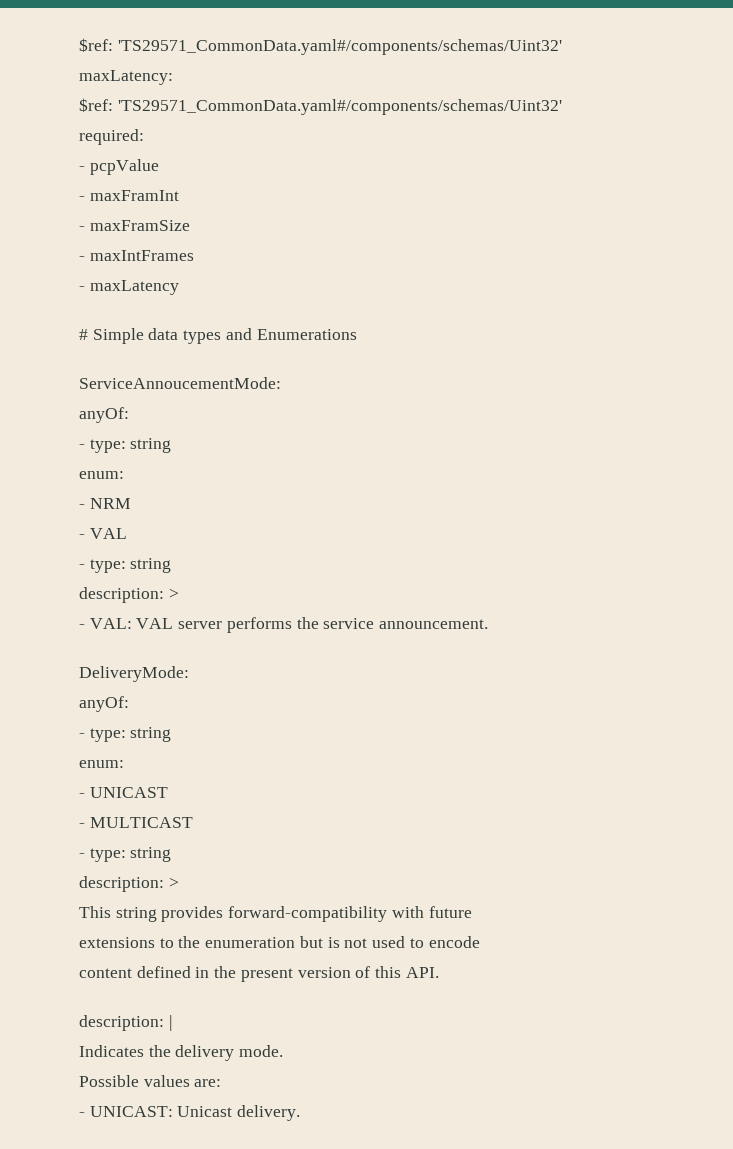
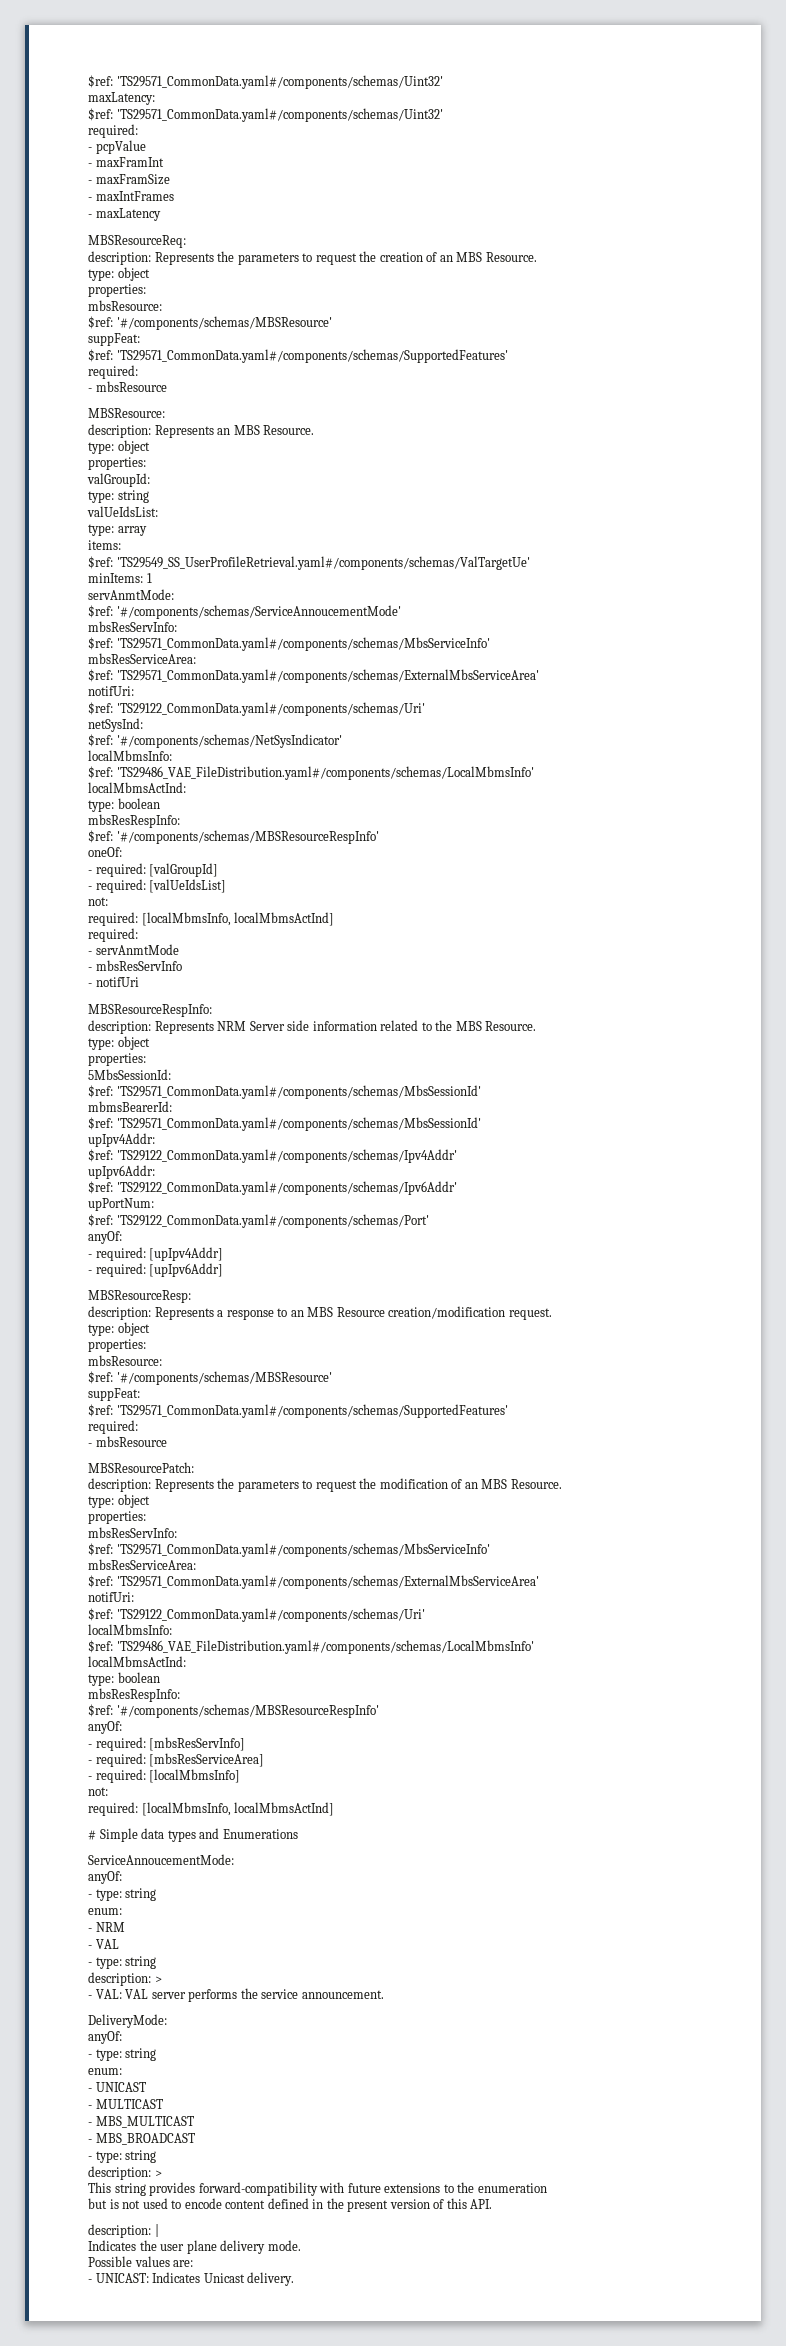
(179, 287) none -> [88,235,186,248] [88,251,537,265] [88,267,150,281] [88,284,146,297] [88,300,162,311] [88,316,332,330] [88,333,140,346] [88,349,508,363] [88,365,138,379] [88,381,167,392] [88,408,165,418] [88,424,315,438] [88,440,150,454] [88,457,146,470] [87,473,150,487] [88,490,149,503] [87,506,158,517] [88,524,147,536] [88,540,121,550] [88,556,530,570] [88,573,152,583] [88,589,174,600] [88,605,401,619] [88,621,177,632] [88,637,490,651] [88,653,196,664] [88,669,539,683] [88,686,134,696] [88,702,425,716] [88,718,143,732] [88,734,342,748] [88,750,172,761] [88,766,534,780] [88,782,186,793] [88,798,160,812] [88,814,180,828] [88,830,379,844] [88,847,122,857] [88,863,219,877] [88,879,227,893] [88,897,108,906] [88,912,335,926] [88,928,138,942] [88,944,179,955] [88,960,182,971] [88,977,139,987] [88,1004,212,1017] [88,1020,537,1034] [88,1036,150,1050] [88,1053,146,1066] [88,1069,171,1080] [88,1085,481,1099] [88,1101,172,1112] [88,1117,481,1131] [88,1133,155,1147] [88,1149,457,1163] [88,1165,155,1179] [88,1181,457,1195] [88,1198,154,1211] [88,1214,429,1228] [88,1231,122,1244] [88,1247,224,1261] [88,1263,224,1277] [88,1290,191,1303] [88,1306,552,1320] [88,1322,150,1336] [88,1339,146,1352] [88,1355,162,1366] [88,1371,332,1385] [88,1388,140,1401] [88,1404,508,1418] [88,1420,138,1434] [88,1436,167,1447] [88,1462,194,1473] [88,1478,562,1492] [88,1494,150,1508] [88,1511,146,1524] [88,1527,177,1538] [88,1543,490,1557] [88,1559,196,1570] [88,1575,539,1589] [88,1592,134,1602] [88,1608,425,1622] [88,1624,172,1635] [88,1640,534,1654] [88,1656,186,1667] [88,1672,160,1686] [88,1688,180,1702] [88,1704,379,1718] [88,1721,122,1734] [88,1737,246,1751] [88,1753,265,1767] [88,1769,241,1783] [88,1787,108,1796] [88,1802,335,1816] // MBSResourceReq: // description: Represents the parameters to request the creation of an MBS Resource. // type: object // properties: // mbsResource: // $ref: '#/components/schemas/MBSResource' // suppFeat: // $ref: 'TS29571_CommonData.yaml#/components/schemas/SupportedFeatures' // required: // - mbsResource // MBSResource: // description: Represents an MBS Resource. // type: object // properties: // valGroupId: // type: string // valUeIdsList: // type: array // items: // $ref: 'TS29549_SS_UserProfileRetrieval.yaml#/components/schemas/ValTargetUe' // minItems: 1 // servAnmtMode: // $ref: '#/components/schemas/ServiceAnnoucementMode' // mbsResServInfo: // $ref: 'TS29571_CommonData.yaml#/components/schemas/MbsServiceInfo' // mbsResServiceArea: // $ref: 'TS29571_CommonData.yaml#/components/schemas/ExternalMbsServiceArea' // notifUri: // $ref: 'TS29122_CommonData.yaml#/components/schemas/Uri' // netSysInd: // $ref: '#/components/schemas/NetSysIndicator' // localMbmsInfo: // $ref: 'TS29486_VAE_FileDistribution.yaml#/components/schemas/LocalMbmsInfo' // localMbmsActInd: // type: boolean // mbsResRespInfo: // $ref: '#/components/schemas/MBSResourceRespInfo' // oneOf: // - required: [valGroupId] // - required: [valUeIdsList] // not: // required: [localMbmsInfo, localMbmsActInd] // required: // - servAnmtMode // - mbsResServInfo // - notifUri // MBSResourceRespInfo: // description: Represents NRM Server side information related to the MBS Resource. // type: object // properties: // 5MbsSessionId: // $ref: 'TS29571_CommonData.yaml#/components/schemas/MbsSessionId' // mbmsBearerId: // $ref: 'TS29571_CommonData.yaml#/components/schemas/MbsSessionId' // upIpv4Addr: // $ref: 'TS29122_CommonData.yaml#/components/schemas/Ipv4Addr' // upIpv6Addr: // $ref: 'TS29122_CommonData.yaml#/components/schemas/Ipv6Addr' // upPortNum: // $ref: 'TS29122_CommonData.yaml#/components/schemas/Port' // anyOf: // - required: [upIpv4Addr] // - required: [upIpv6Addr] // MBSResourceResp: // description: Represents a response to an MBS Resource creation/modification request. // type: object // properties: // mbsResource: // $ref: '#/components/schemas/MBSResource' // suppFeat: // $ref: 'TS29571_CommonData.yaml#/components/schemas/SupportedFeatures' // required: // - mbsResource // MBSResourcePatch: // description: Represents the parameters to request the modification of an MBS Resource. // type: object // properties: // mbsResServInfo: // $ref: 'TS29571_CommonData.yaml#/components/schemas/MbsServiceInfo' // mbsResServiceArea: // $ref: 'TS29571_CommonData.yaml#/components/schemas/ExternalMbsServiceArea' // notifUri: // $ref: 'TS29122_CommonData.yaml#/components/schemas/Uri' // localMbmsInfo: // $ref: 'TS29486_VAE_FileDistribution.yaml#/components/schemas/LocalMbmsInfo' // localMbmsActInd: // type: boolean // mbsResRespInfo: // $ref: '#/components/schemas/MBSResourceRespInfo' // anyOf: // - required: [mbsResServInfo] // - required: [mbsResServiceArea] // - required: [localMbmsInfo] // not: // required: [localMbmsInfo, localMbmsActInd]
(193, 822) none -> [88,2116,194,2128] [88,2133,195,2145] // - MBS_MULTICAST // - MBS_BROADCAST
(472, 912) // -> (381, 2188) none
(296, 942) none -> (547, 2188) //
(480, 942) // -> (222, 2203) none
(171, 1051) none -> [160,2240,217,2254] user plane
(173, 1111) none -> [152,2272,201,2283] Indicates

